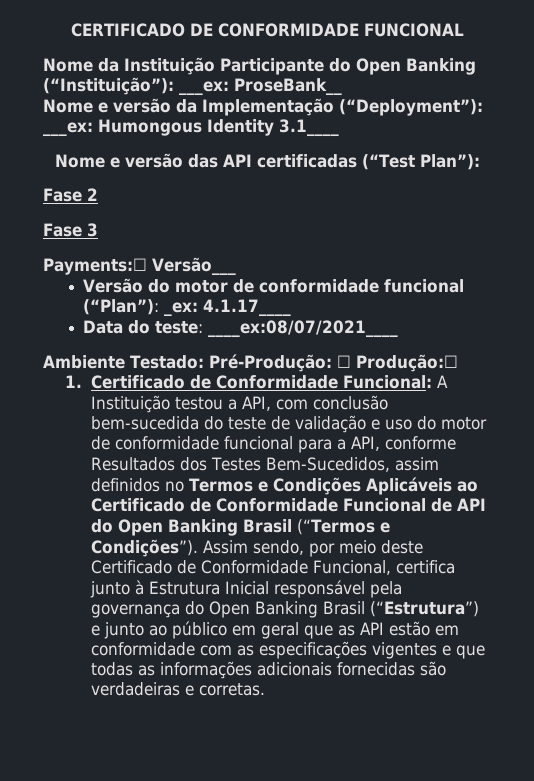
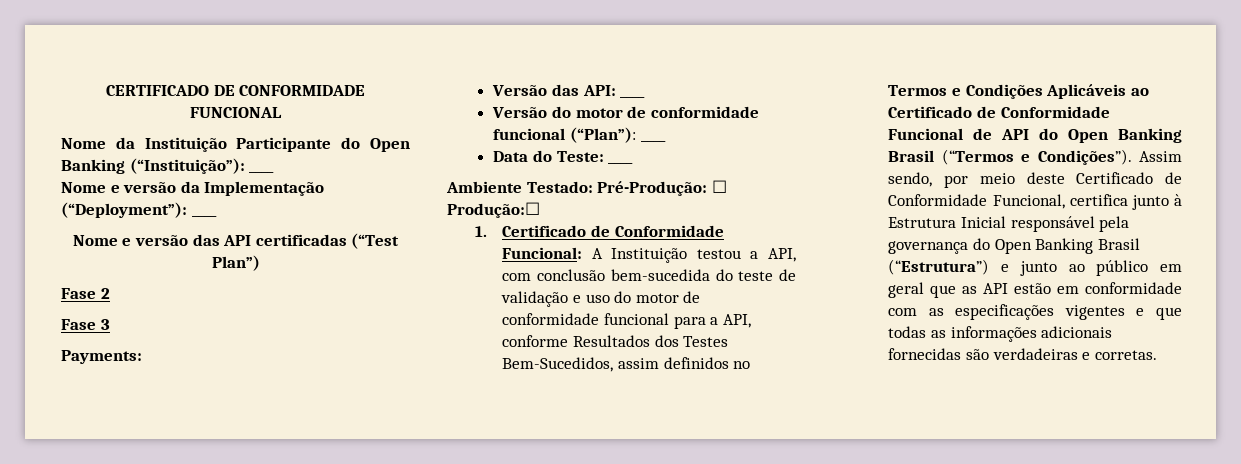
[179,78,342,96] ___ex: ProseBank__ -> [249,171,275,173] ____
[43,119,339,137] ___ex: Humongous Identity 3.1____ -> [191,215,217,217] ____
[419,154,480,170] Plan”): -> [211,255,260,271] Plan”)
[43,257,236,276] Payments:☐ Versão___ -> [61,350,142,364] [492,84,616,96] [620,96,646,98] Payments: // Versão das API: ____
[164,299,292,317] _ex: 4.1.17____ -> [640,140,666,142] ____
[155,320,399,338] teste: ____ex:08/07/2021____ -> [556,151,604,162] [608,162,634,164] Teste: ____

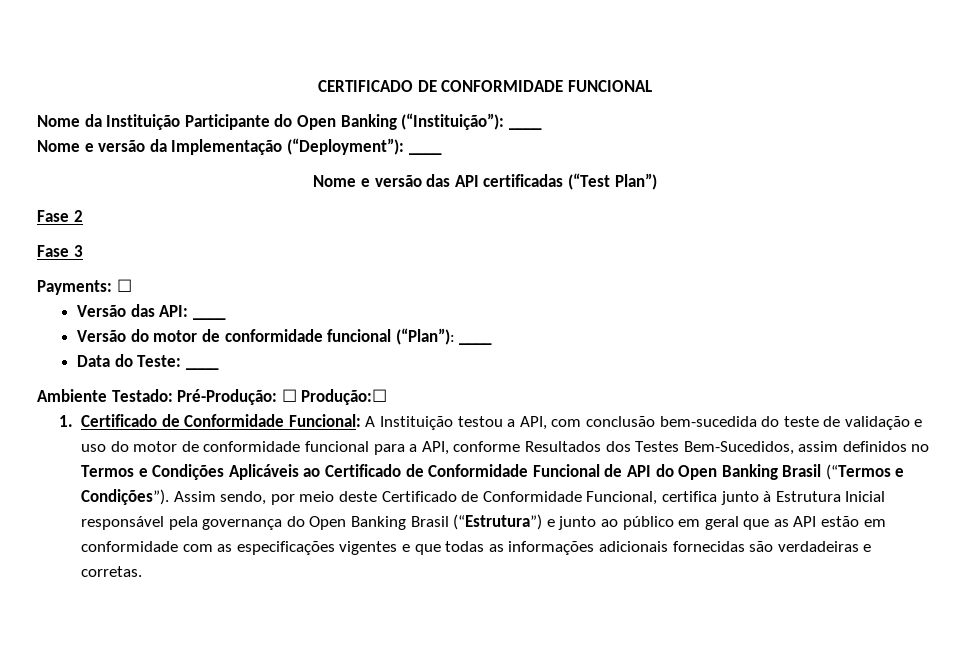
(142, 357) none -> [116,279,132,292] ☐

